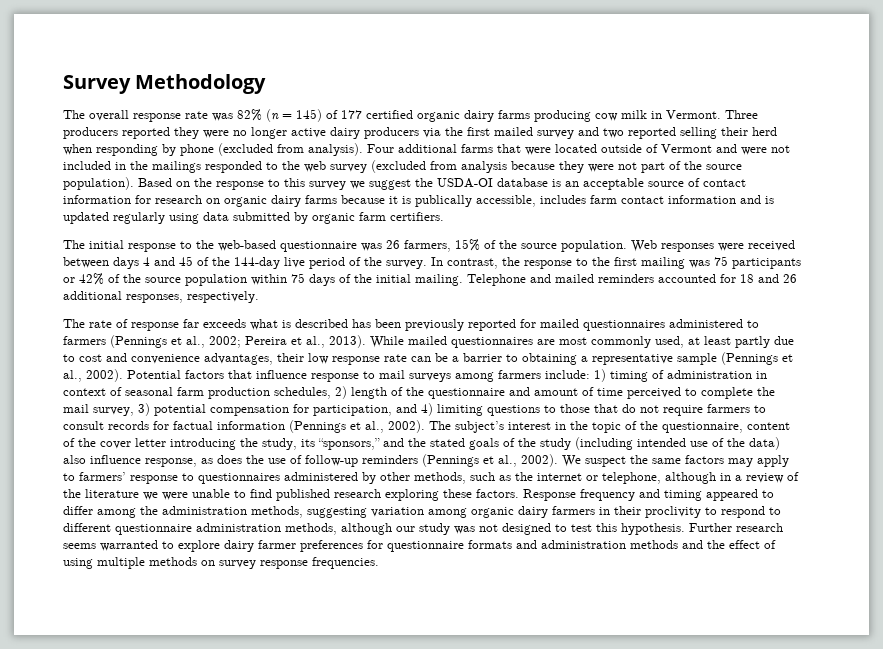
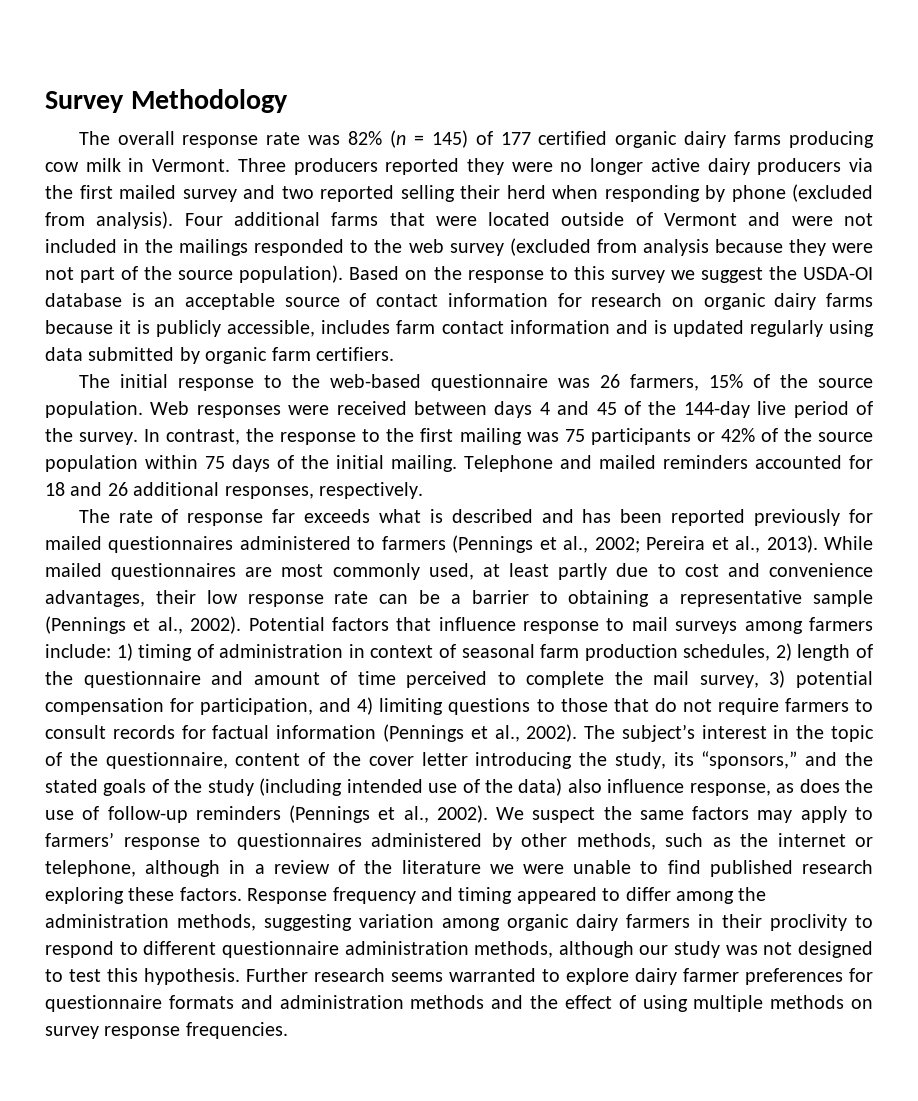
[415,195,472,207] publically -> [156,320,222,337] publicly
(348, 323) none -> [541,509,574,523] and
[405,319,516,331] previously reported -> [671,509,841,526] reported previously

